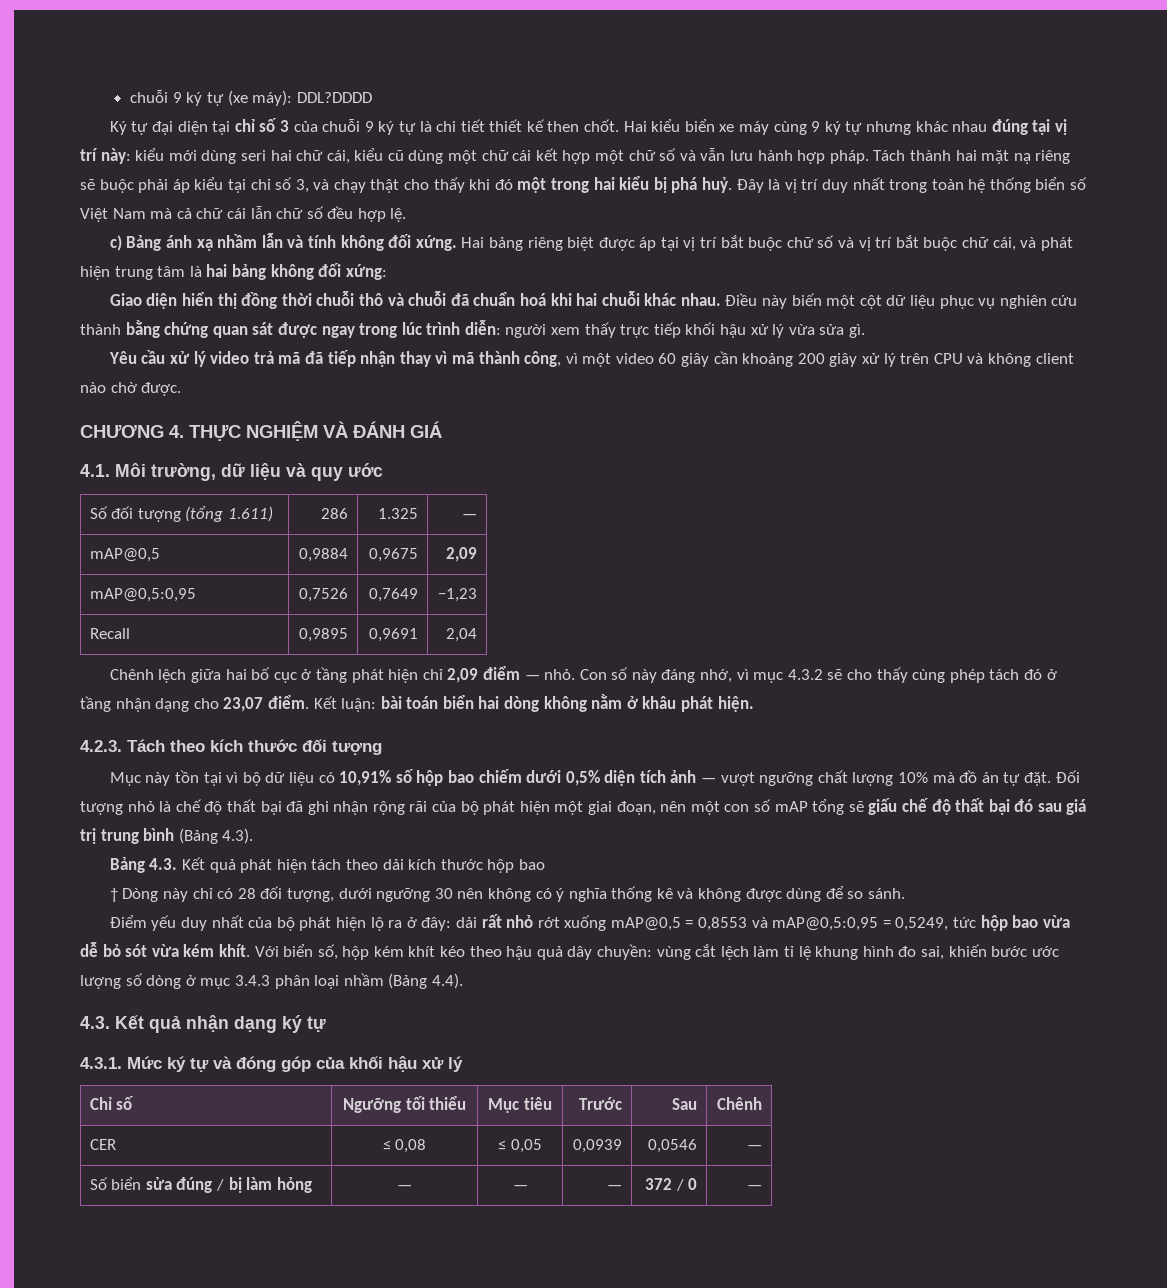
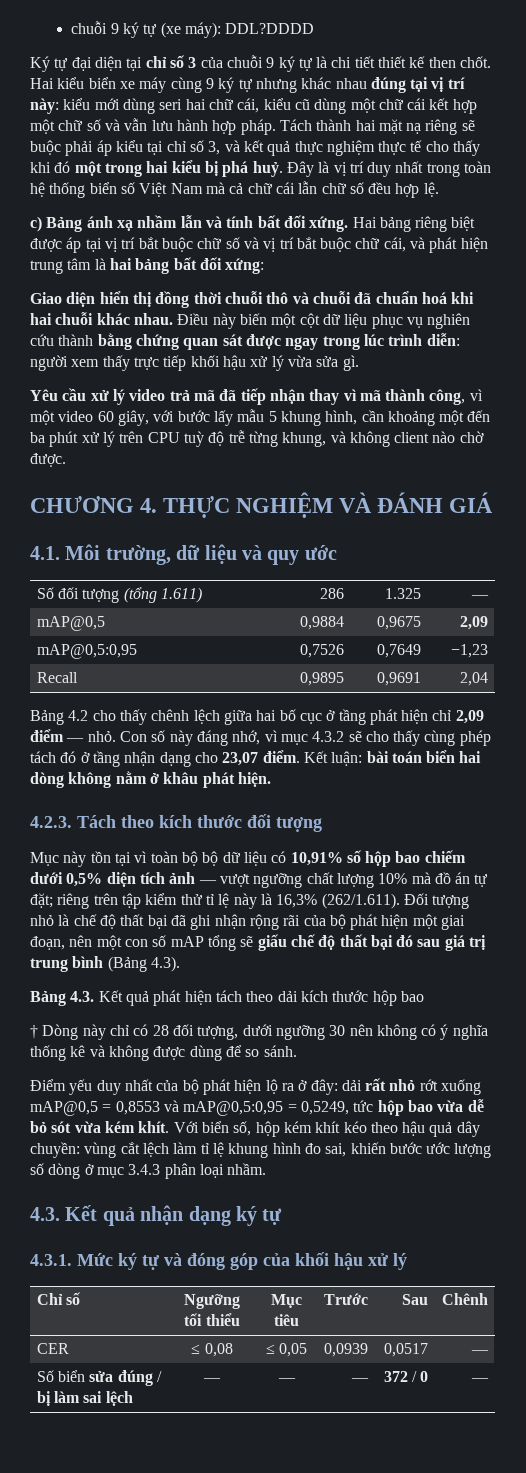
[333,179,400,193] chạy thật -> [243,140,423,156] kết quả thực nghiệm thực tế
[340,235,384,251] không -> [257,215,281,228] bất
[270,264,314,280] không -> [173,257,197,270] bất
[681,351,963,367] giây cần khoảng 200 giây xử lý trên CPU -> [117,409,491,426] [30,430,327,447] giây, với bước lấy mẫu 5 khung hình, cần khoảng một đến ba phút xử lý trên CPU tuỳ độ trễ từng khung,
[109,669,154,680] Chênh -> [30,709,190,725] Bảng 4.2 cho thấy chênh
(239, 777) none -> [150,851,198,866] toàn bộ
[1023,772,1051,786] đặt. -> [30,893,400,909] đặt; riêng trên tập kiểm thử tỉ lệ này là 16,3% (262/1.611).
[343,973,463,989] nhầm (Bảng 4.4). -> [227,1163,267,1175] nhầm.
[648,1139,698,1153] 0,0546 -> [384,1343,429,1357] 0,0517
[276,1177,312,1193] hỏng -> [83,1391,133,1406] sai lệch

